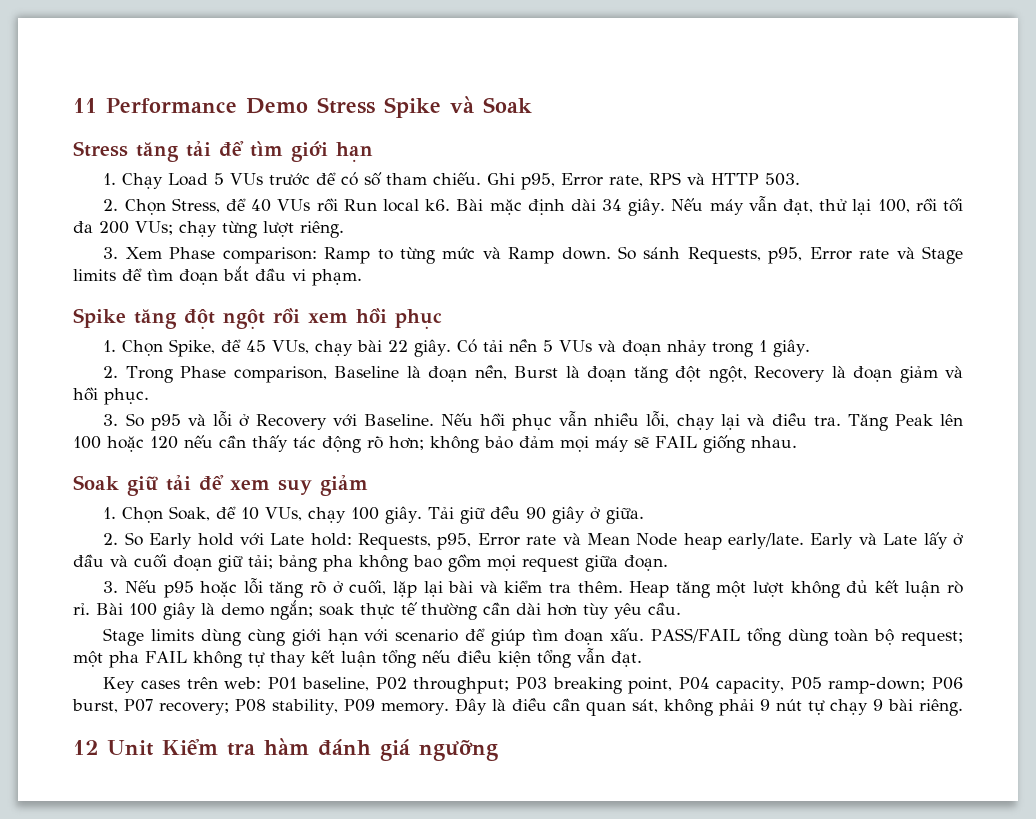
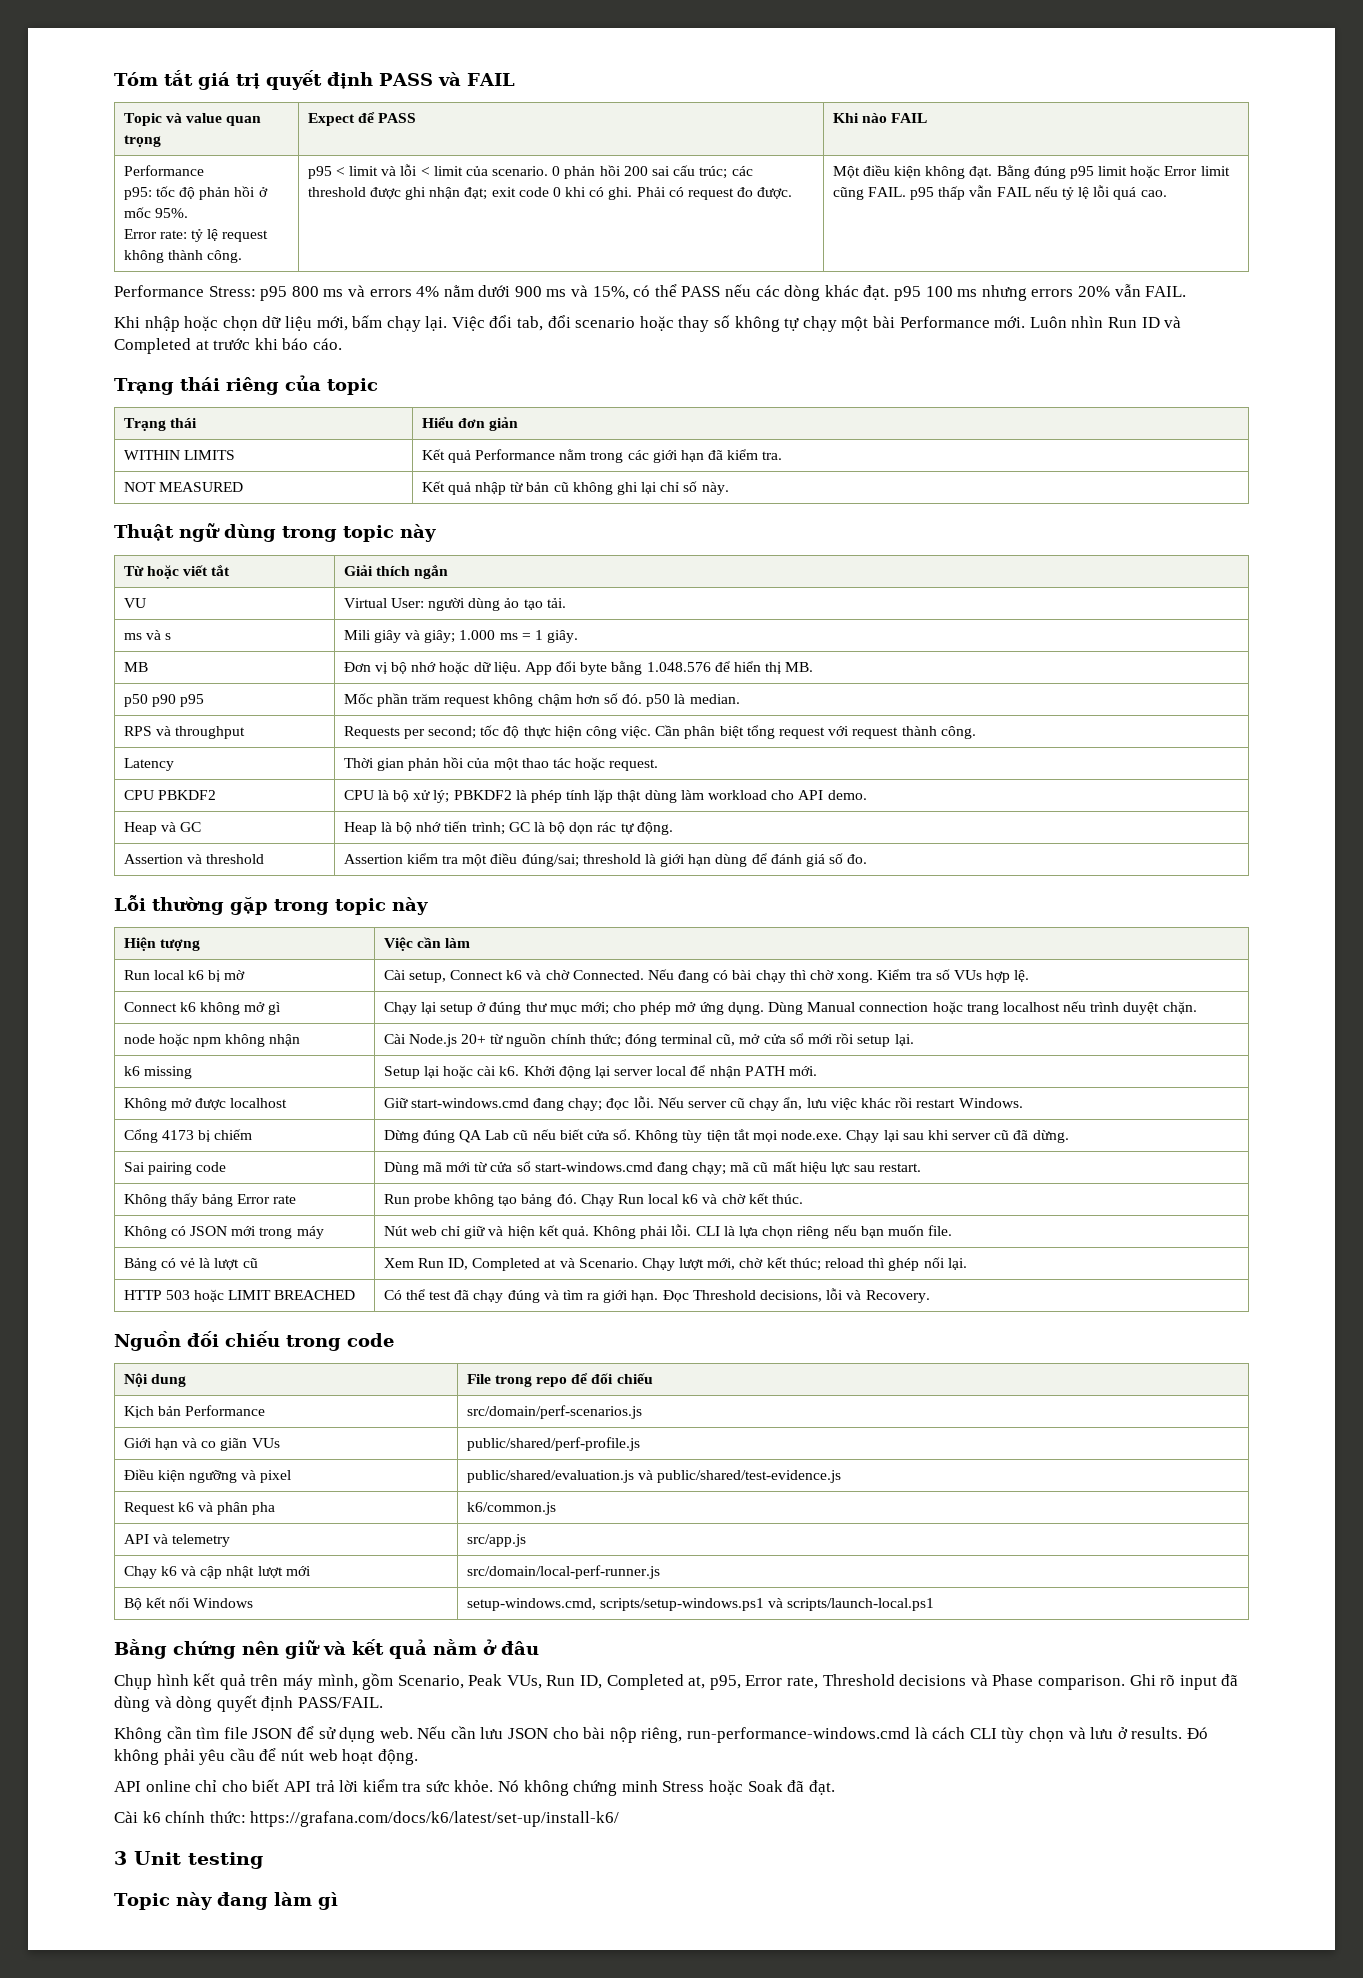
[73,96,532,118] [73,141,373,162] [103,172,801,190] [103,196,964,216] [73,221,344,238] [103,246,963,264] [73,266,362,286] [73,308,442,329] [103,339,811,357] [103,365,964,383] [73,387,149,405] [103,411,964,431] [73,435,797,453] [73,475,368,496] [103,506,645,524] [103,532,964,550] [73,554,668,572] [103,578,964,598] [73,600,681,620] [103,628,963,646] [73,648,642,668] [103,677,963,694] [72,698,963,716] [73,738,498,761] 11 Performance Demo Stress Spike và Soak // Stress tăng tải để tìm giới hạn // 1. Chạy Load 5 VUs trước để có số tham chiếu. Ghi p95, Error rate, RPS và HTTP 503. // 2. Chọn Stress, để 40 VUs rồi Run local k6. Bài mặc định dài 34 giây. Nếu máy vẫn đạt, thử lại 100, rồi tối đa 200 VUs; chạy từng lượt riêng. // 3. Xem Phase comparison: Ramp to từng mức và Ramp down. So sánh Requests, p95, Error rate và Stage limits để tìm đoạn bắt đầu vi phạm. // Spike tăng đột ngột rồi xem hồi phục // 1. Chọn Spike, để 45 VUs, chạy bài 22 giây. Có tải nền 5 VUs và đoạn nhảy trong 1 giây. // 2. Trong Phase comparison, Baseline là đoạn nền, Burst là đoạn tăng đột ngột, Recovery là đoạn giảm và hồi phục. // 3. So p95 và lỗi ở Recovery với Baseline. Nếu hồi phục vẫn nhiều lỗi, chạy lại và điều tra. Tăng Peak lên 100 hoặc 120 nếu cần thấy tác động rõ hơn; không bảo đảm mọi máy sẽ FAIL giống nhau. // Soak giữ tải để xem suy giảm // 1. Chọn Soak, để 10 VUs, chạy 100 giây. Tải giữ đều 90 giây ở giữa. // 2. So Early hold với Late hold: Requests, p95, Error rate và Mean Node heap early/late. Early và Late lấy ở đầu và cuối đoạn giữ tải; bảng pha không bao gồm mọi request giữa đoạn. // 3. Nếu p95 hoặc lỗi tăng rõ ở cuối, lặp lại bài và kiểm tra thêm. Heap tăng một lượt không đủ kết luận rò rỉ. Bài 100 giây là demo ngắn; soak thực tế thường cần dài hơn tùy yêu cầu. // Stage limits dùng cùng giới hạn với scenario để giúp tìm đoạn xấu. PASS/FAIL tổng dùng toàn bộ request; một pha FAIL không tự thay kết luận tổng nếu điều kiện tổng vẫn đạt. // Key cases trên web: P01 baseline, P02 throughput; P03 breaking point, P04 capacity, P05 ramp-down; P06 burst, P07 recovery; P08 stability, P09 memory. Đây là điều cần quan sát, không phải 9 nút tự chạy 9 bài riêng. // 12 Unit Kiểm tra hàm đánh giá ngưỡng -> [114,70,515,90] [123,113,262,126] [123,135,161,147] [307,112,416,126] [832,113,927,123] [123,165,204,176] [123,186,268,200] [123,207,188,218] [123,229,269,242] [123,250,242,263] [307,164,753,179] [307,187,793,200] [832,165,1230,179] [832,185,1167,200] [114,284,1187,301] [114,315,1182,332] [114,338,342,354] [114,375,378,395] [123,418,197,431] [421,417,518,431] [123,450,235,460] [421,449,783,463] [123,482,243,492] [421,481,729,495] [114,523,436,542] [123,565,231,579] [343,565,448,579] [123,598,146,608] [343,598,566,611] [123,630,171,640] [343,630,579,643] [123,662,148,672] [343,661,814,675] [123,694,204,707] [343,693,740,707] [123,726,245,739] [343,725,976,739] [123,758,174,771] [343,757,659,771] [123,790,216,800] [343,789,867,803] [123,822,201,835] [343,821,673,835] [123,854,264,864] [343,853,868,867] [114,895,428,915] [123,937,200,951] [383,937,470,951] [123,970,246,982] [383,969,1030,983] [123,1002,282,1015] [383,1001,1197,1015] [123,1033,301,1047] [383,1033,914,1047] [123,1066,192,1079] [383,1065,817,1079] [123,1098,288,1111] [383,1096,1023,1111] [123,1129,253,1143] [383,1129,1069,1143] [123,1162,226,1175] [383,1161,922,1175] [123,1193,297,1207] [383,1193,803,1207] [123,1226,324,1239] [383,1224,953,1239] [123,1258,258,1271] [383,1257,967,1271] [123,1289,356,1302] [383,1288,930,1303] [114,1331,394,1351] [123,1373,186,1387] [466,1373,653,1387] [123,1405,265,1418] [466,1405,642,1419] [123,1438,280,1451] [466,1437,640,1451] [123,1469,292,1483] [466,1470,841,1483] [123,1502,276,1515] [466,1502,556,1515] [123,1534,230,1547] [466,1534,526,1547] [123,1566,311,1579] [466,1565,660,1579] [123,1597,254,1610] [466,1598,935,1611] [114,1639,539,1659] [114,1673,1239,1690] [114,1695,383,1712] [114,1726,1208,1743] [114,1748,418,1765] [114,1779,835,1796] [114,1811,620,1827] [114,1851,263,1869] [114,1892,338,1910] Tóm tắt giá trị quyết định PASS và FAIL // Topic và value quan trọng | Expect để PASS | Khi nào FAIL // Performance // p95: tốc độ phản hồi ở mốc 95%. // Error rate: tỷ lệ request không thành công. | p95 < limit và lỗi < limit của scenario. 0 phản hồi 200 sai cấu trúc; các threshold được ghi nhận đạt; exit code 0 khi có ghi. Phải có request đo được. | Một điều kiện không đạt. Bằng đúng p95 limit hoặc Error limit cũng FAIL. p95 thấp vẫn FAIL nếu tỷ lệ lỗi quá cao. // Performance Stress: p95 800 ms và errors 4% nằm dưới 900 ms và 15%, có thể PASS nếu các dòng khác đạt. p95 100 ms nhưng errors 20% vẫn FAIL. // Khi nhập hoặc chọn dữ liệu mới, bấm chạy lại. Việc đổi tab, đổi scenario hoặc thay số không tự chạy một bài Performance mới. Luôn nhìn Run ID và Completed at trước khi báo cáo. // Trạng thái riêng của topic // Trạng thái | Hiểu đơn giản // WITHIN LIMITS | Kết quả Performance nằm trong các giới hạn đã kiểm tra. // NOT MEASURED | Kết quả nhập từ bản cũ không ghi lại chỉ số này. // Thuật ngữ dùng trong topic này // Từ hoặc viết tắt | Giải thích ngắn // VU | Virtual User: người dùng ảo tạo tải. // ms và s | Mili giây và giây; 1.000 ms = 1 giây. // MB | Đơn vị bộ nhớ hoặc dữ liệu. App đổi byte bằng 1.048.576 để hiển thị MB. // p50 p90 p95 | Mốc phần trăm request không chậm hơn số đó. p50 là median. // RPS và throughput | Requests per second; tốc độ thực hiện công việc. Cần phân biệt tổng request với request thành công. // Latency | Thời gian phản hồi của một thao tác hoặc request. // CPU PBKDF2 | CPU là bộ xử lý; PBKDF2 là phép tính lặp thật dùng làm workload cho API demo. // Heap và GC | Heap là bộ nhớ tiến trình; GC là bộ dọn rác tự động. // Assertion và threshold | Assertion kiểm tra một điều đúng/sai; threshold là giới hạn dùng để đánh giá số đo. // Lỗi thường gặp trong topic này // Hiện tượng | Việc cần làm // Run local k6 bị mờ | Cài setup, Connect k6 và chờ Connected. Nếu đang có bài chạy thì chờ xong. Kiểm tra số VUs hợp lệ. // Connect k6 không mở gì | Chạy lại setup ở đúng thư mục mới; cho phép mở ứng dụng. Dùng Manual connection hoặc trang localhost nếu trình duyệt chặn. // node hoặc npm không nhận | Cài Node.js 20+ từ nguồn chính thức; đóng terminal cũ, mở cửa sổ mới rồi setup lại. // k6 missing | Setup lại hoặc cài k6. Khởi động lại server local để nhận PATH mới. // Không mở được localhost | Giữ start-windows.cmd đang chạy; đọc lỗi. Nếu server cũ chạy ẩn, lưu việc khác rồi restart Windows. // Cổng 4173 bị chiếm | Dừng đúng QA Lab cũ nếu biết cửa sổ. Không tùy tiện tắt mọi node.exe. Chạy lại sau khi server cũ đã dừng. // Sai pairing code | Dùng mã mới từ cửa sổ start-windows.cmd đang chạy; mã cũ mất hiệu lực sau restart. // Không thấy bảng Error rate | Run probe không tạo bảng đó. Chạy Run local k6 và chờ kết thúc. // Không có JSON mới trong máy | Nút web chỉ giữ và hiện kết quả. Không phải lỗi. CLI là lựa chọn riêng nếu bạn muốn file. // Bảng có vẻ là lượt cũ | Xem Run ID, Completed at và Scenario. Chạy lượt mới, chờ kết thúc; reload thì ghép nối lại. // HTTP 503 hoặc LIMIT BREACHED | Có thể test đã chạy đúng và tìm ra giới hạn. Đọc Threshold decisions, lỗi và Recovery. // Nguồn đối chiếu trong code // Nội dung | File trong repo để đối chiếu // Kịch bản Performance | src/domain/perf-scenarios.js // Giới hạn và co giãn VUs | public/shared/perf-profile.js // Điều kiện ngưỡng và pixel | public/shared/evaluation.js và public/shared/test-evidence.js // Request k6 và phân pha | k6/common.js // API và telemetry | src/app.js // Chạy k6 và cập nhật lượt mới | src/domain/local-perf-runner.js // Bộ kết nối Windows | setup-windows.cmd, scripts/setup-windows.ps1 và scripts/launch-local.ps1 // Bằng chứng nên giữ và kết quả nằm ở đâu // Chụp hình kết quả trên máy mình, gồm Scenario, Peak VUs, Run ID, Completed at, p95, Error rate, Threshold decisions và Phase comparison. Ghi rõ input đã dùng và dòng quyết định PASS/FAIL. // Không cần tìm file JSON để sử dụng web. Nếu cần lưu JSON cho bài nộp riêng, run-performance-windows.cmd là cách CLI tùy chọn và lưu ở results. Đó không phải yêu cầu để nút web hoạt động. // API online chỉ cho biết API trả lời kiểm tra sức khỏe. Nó không chứng minh Stress hoặc Soak đã đạt. // Cài k6 chính thức: https://grafana.com/docs/k6/latest/set-up/install-k6/ // 3 Unit testing // Topic này đang làm gì

